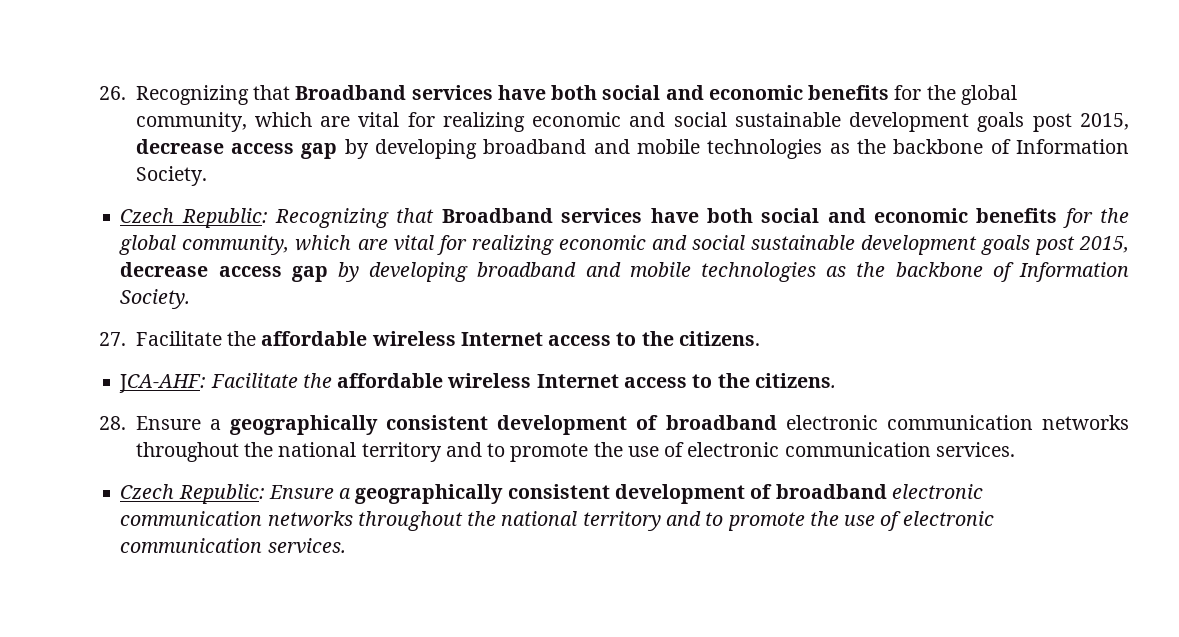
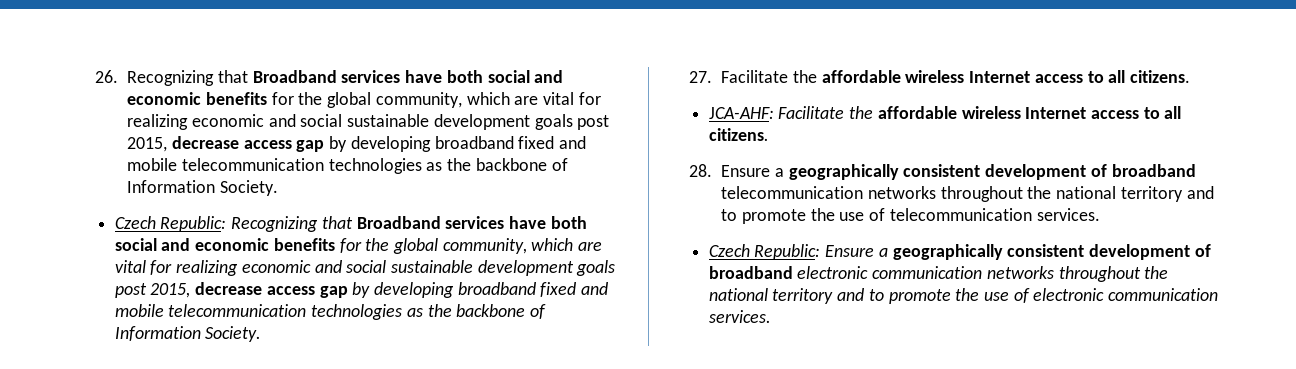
[593,139,701,154] and mobile -> [518,136,586,149] [127,158,324,171] fixed and mobile telecommunication
[585,262,691,277] and mobile -> [540,282,609,297] [114,304,307,317] fixed and mobile telecommunication
[641,331,674,346] the -> [1108,70,1126,83] all
[717,373,750,388] the -> [1164,106,1182,119] all
[785,415,1033,430] electronic communication -> [721,186,864,199] telecommunication
[687,442,931,457] electronic communication -> [889,208,1032,221] telecommunication

